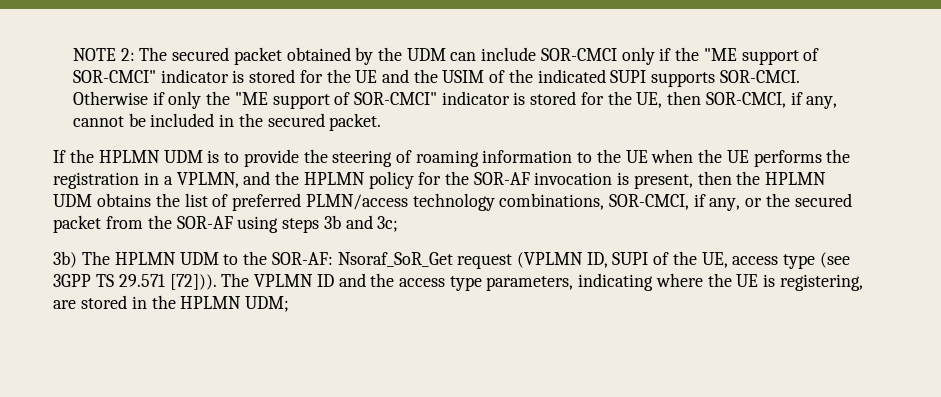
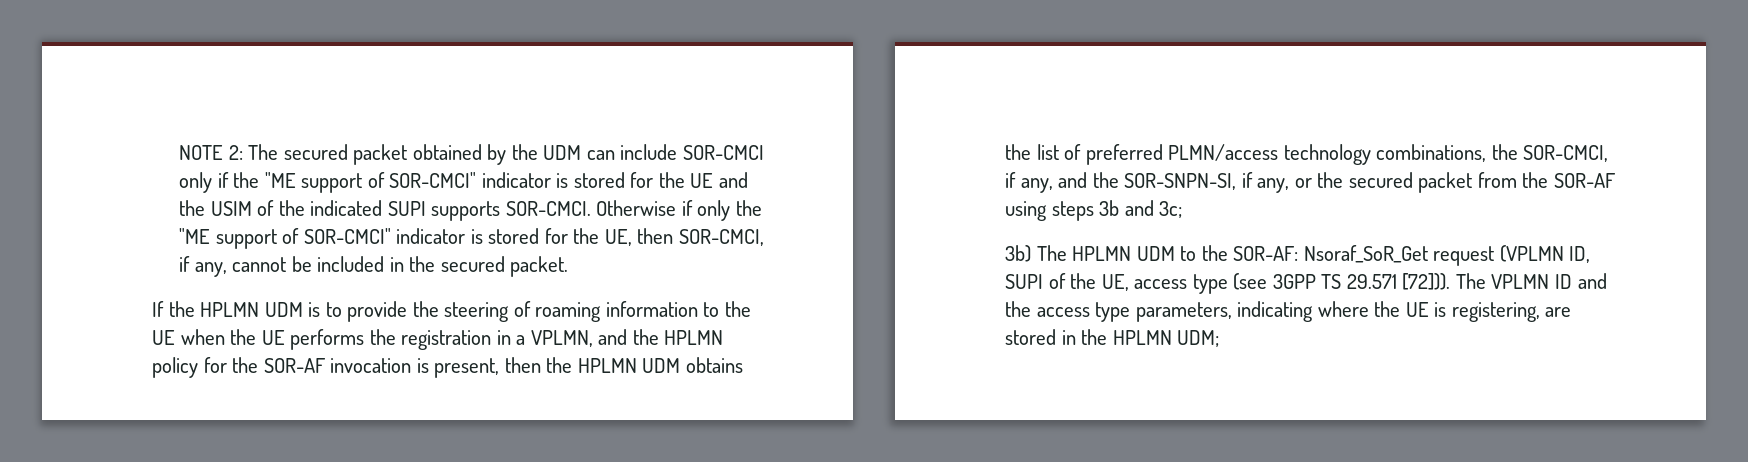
[608,194,741,211] SOR-CMCI, if any, -> [1491,144,1609,162] [1005,172,1290,193] the SOR-CMCI, if any, and the SOR-SNPN-SI, if any,

